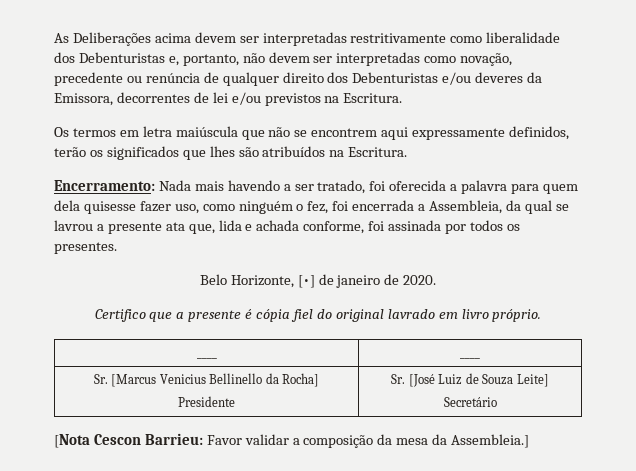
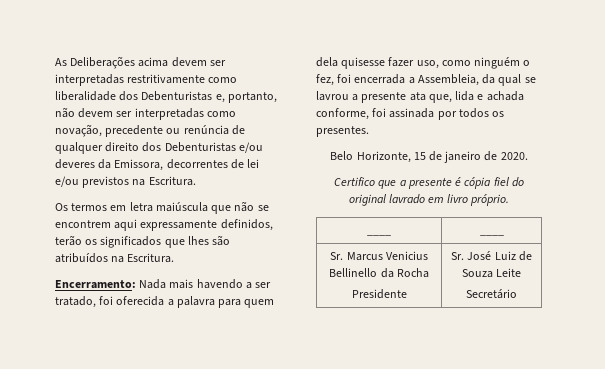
[297,275,315,288] [•] -> [413,152,426,160] 15
[111,374,157,387] [Marcus -> [346,252,383,261] Marcus
[282,373,320,387] Rocha] -> [396,268,429,278] Rocha
[408,374,435,387] [José -> [467,251,492,260] José
[516,374,549,387] Leite] -> [496,268,522,277] Leite
[54,433,530,448] // [Nota Cescon Barrieu: Favor validar a composição da mesa da Assembleia.] -> (517, 294) none

